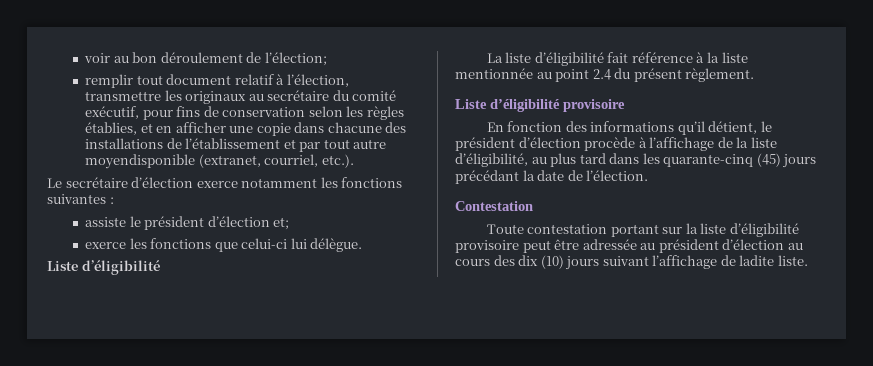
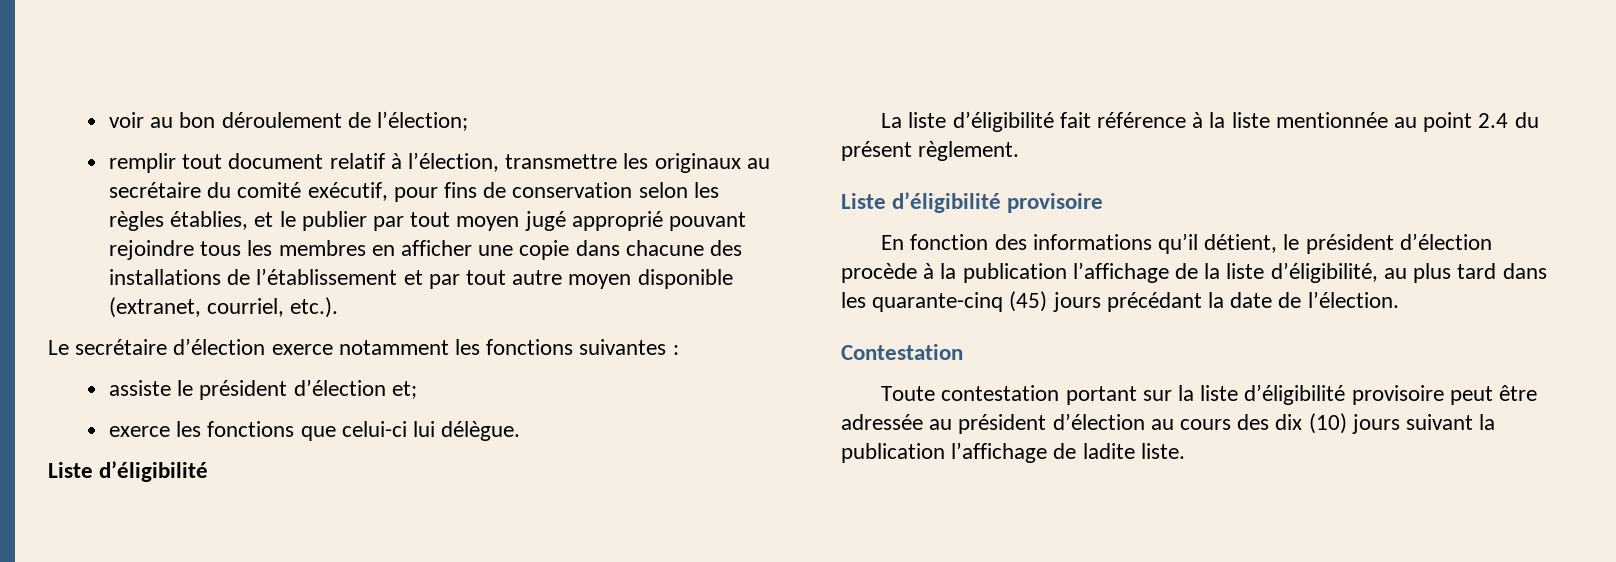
(153, 128) none -> [279,211,747,231] [108,240,366,260] le publier par tout moyen jugé approprié pouvant rejoindre tous les membres
[85,154,196,169] moyendisponible -> [568,269,733,289] moyen disponible
(647, 142) none -> [940,263,1067,283] la publication
(649, 261) none -> [1479,414,1496,430] [841,443,945,463] la publication

